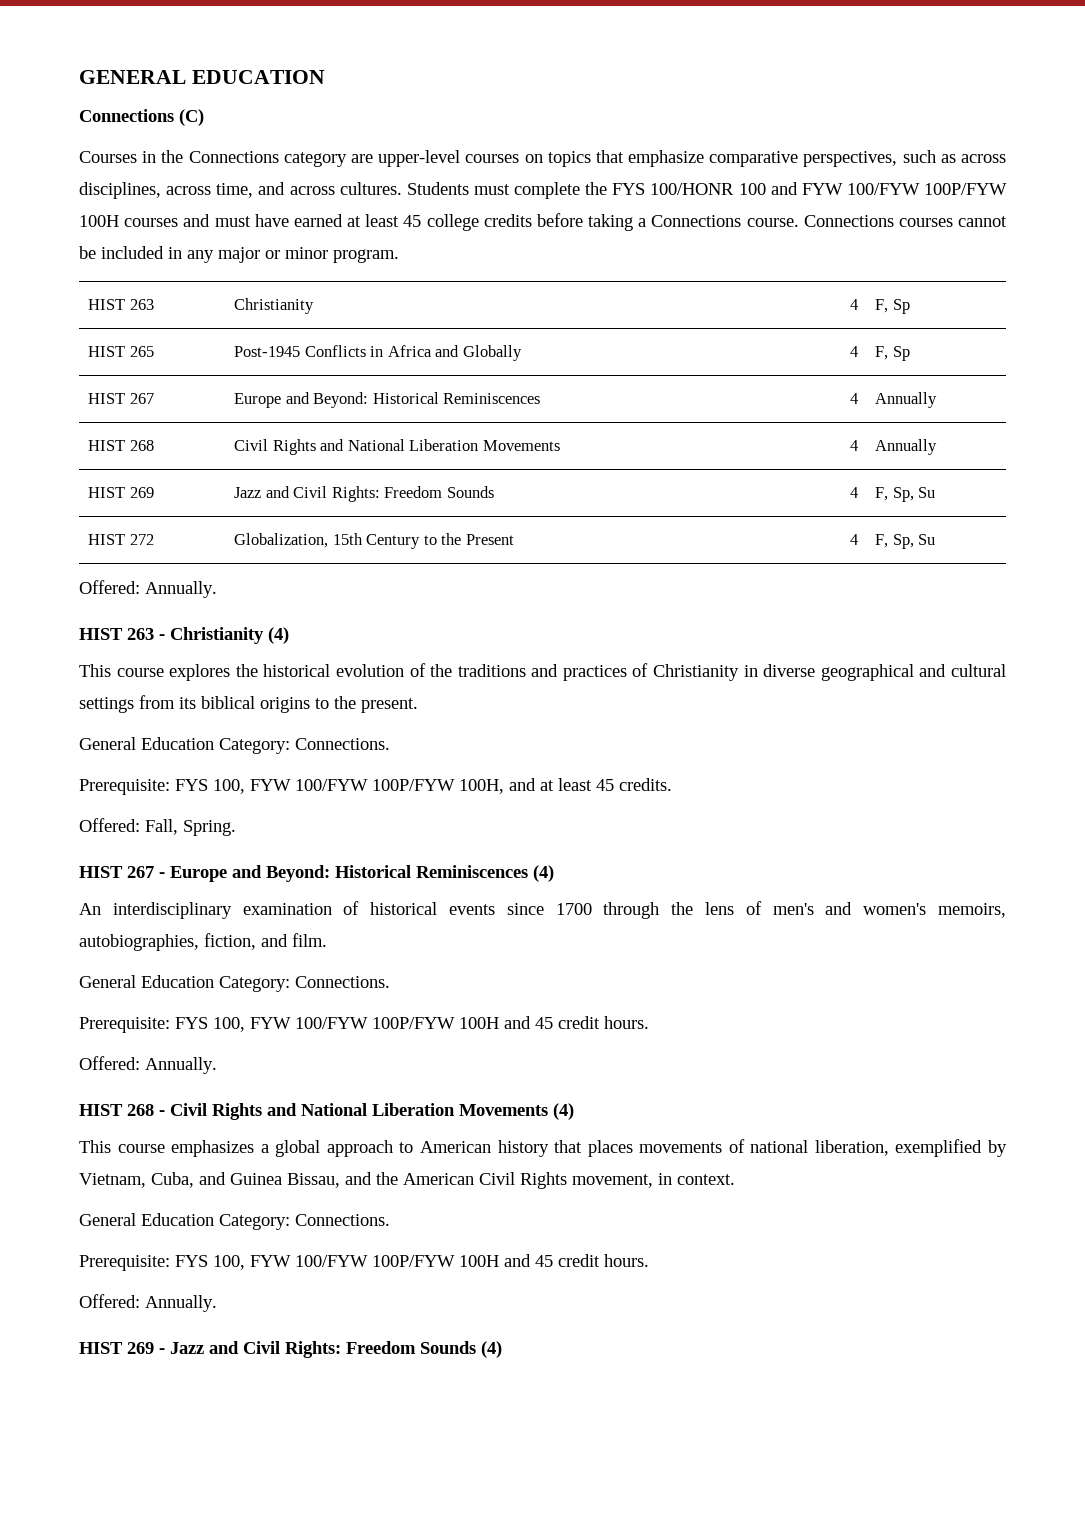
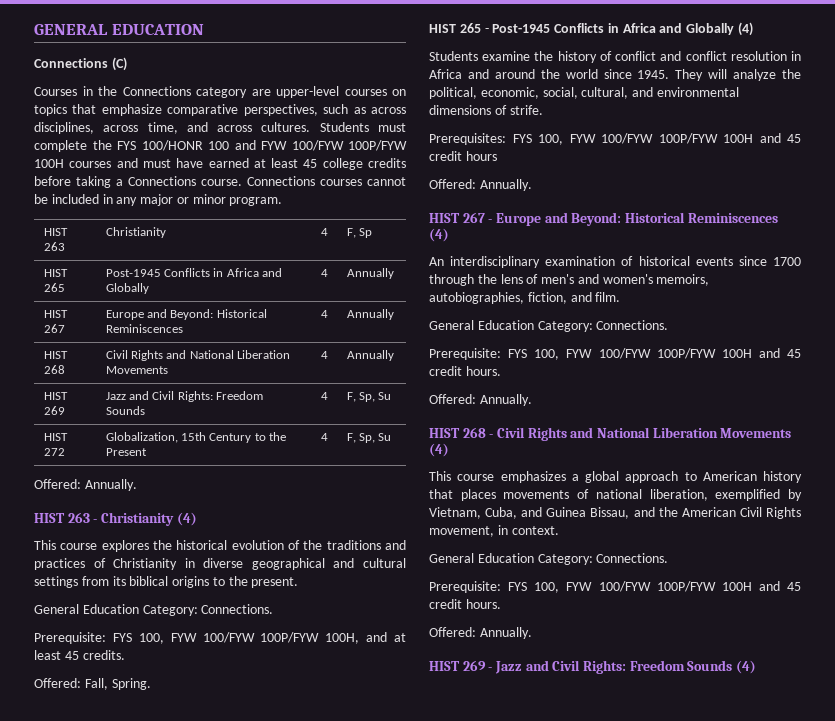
[875,346,910,361] F, Sp -> [346,268,394,279] Annually
(236, 828) none -> [429,22,754,36] [429,51,801,63] [429,69,801,81] [429,87,739,99] [429,105,543,115] [429,133,801,145] [429,151,497,161] [429,179,532,191] // HIST 265 - Post-1945 Conflicts in Africa and Globally (4) // Students examine the history of conflict and conflict resolution in Africa and around the world since 1945. They will analyze the political, economic, social, cultural, and environmental dimensions of strife. // Prerequisites: FYS 100, FYW 100/FYW 100P/FYW 100H and 45 credit hours // Offered: Annually.

